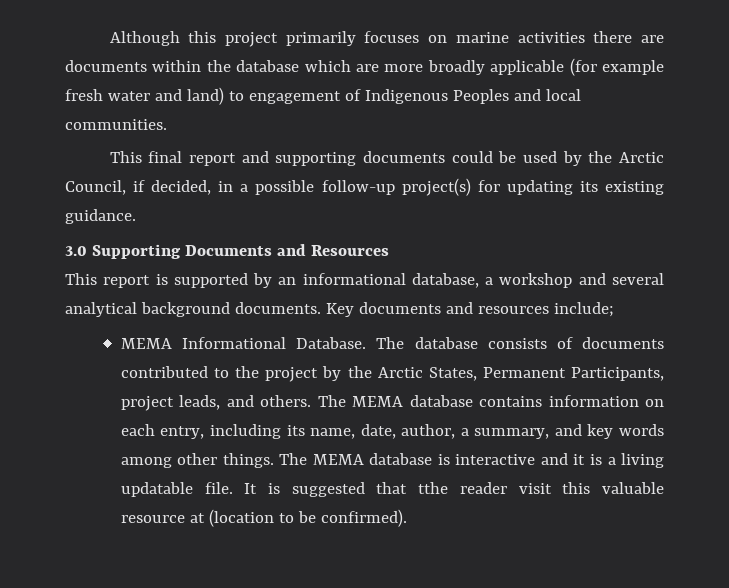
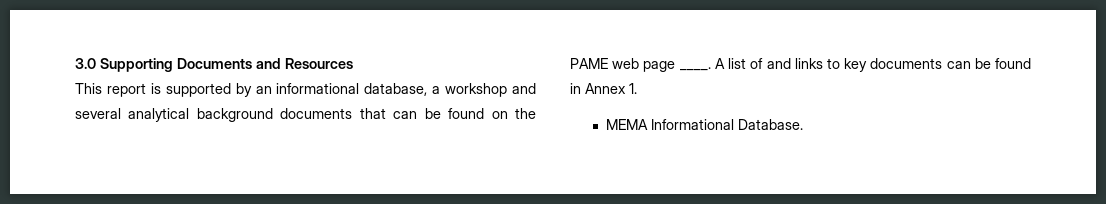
[109,31,664,47] [65,58,664,76] [65,87,581,105] [65,119,167,130] [109,151,664,166] [65,178,664,196] [65,209,136,224] Although this project primarily focuses on marine activities there are documents within the database which are more broadly applicable (for example fresh water and land) to engagement of Indigenous Peoples and local communities. // This final report and supporting documents could be used by the Arctic Council, if decided, in a possible follow-up project(s) for updating its existing guidance. // -> (75, 63) none
[234,302,614,317] [120,337,664,349] [120,366,664,382] [120,395,664,411] [120,424,664,439] [120,453,664,468] [120,482,665,497] [120,509,407,527] documents. Key documents and resources include; // MEMA Informational Database. The database consists of documents contributed to the project by the Arctic States, Permanent Participants, project leads, and others. The MEMA database contains information on each entry, including its name, date, author, a summary, and key words among other things. The MEMA database is interactive and it is a living updatable file. It is suggested that tthe reader visit this valuable resource at (location to be confirmed). -> [280,108,537,119] [570,58,1031,72] [570,83,637,94] [606,119,804,130] documents that can be found on the PAME web page ____. A list of and links to key documents can be found in Annex 1. // MEMA Informational Database.

